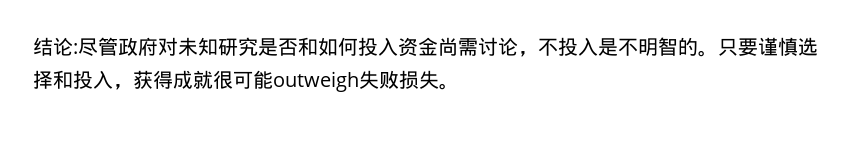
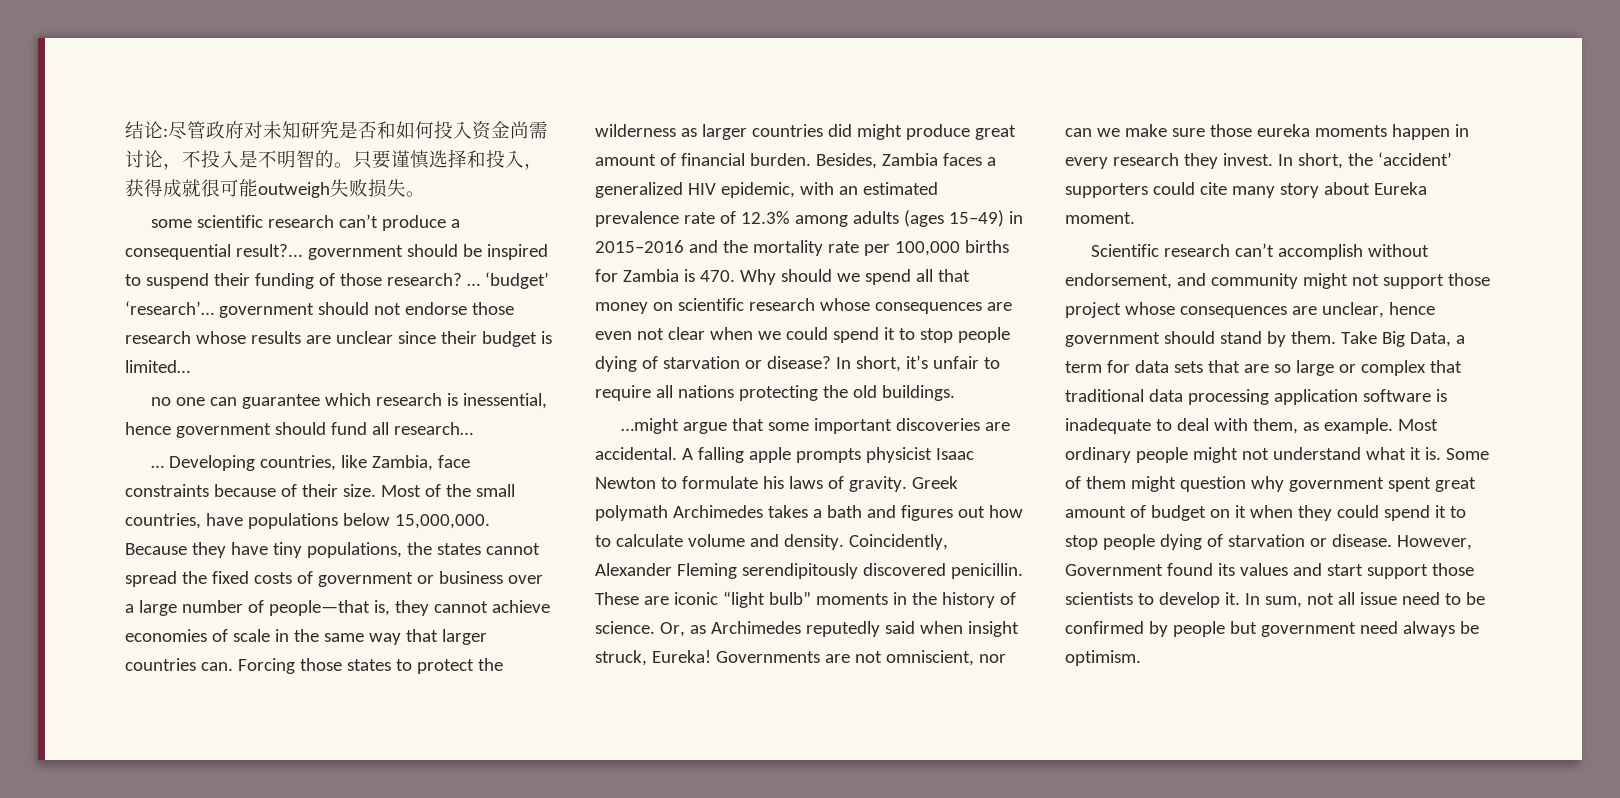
(459, 86) none -> [151,214,461,231] [125,244,548,260] [125,272,549,289] [125,301,514,318] [125,331,552,347] [125,360,190,373] [151,393,548,409] [125,422,473,438] [151,455,471,471] [125,484,515,497] [125,513,490,529] [125,542,540,558] [125,571,543,587] [125,600,550,616] [125,629,487,645] [125,658,503,674] [595,124,1016,140] [595,153,996,169] [595,182,938,198] [595,210,1023,227] [595,240,1009,256] [595,269,970,285] [595,298,1012,314] [595,327,1010,343] [595,355,1000,372] [595,385,955,401] [621,418,1011,434] [595,447,974,463] [595,476,958,492] [595,505,1023,521] [595,534,948,550] [595,563,1023,579] [595,591,1016,608] [595,621,1019,637] [595,650,1006,666] [1065,124,1469,140] [1065,152,1452,169] [1065,182,1427,198] [1065,212,1135,224] [1091,243,1430,260] [1065,273,1490,289] [1065,302,1435,318] [1065,331,1465,347] [1065,360,1462,376] [1065,389,1447,405] [1065,418,1438,434] [1065,447,1489,463] [1065,476,1476,492] [1065,505,1466,521] [1065,534,1472,550] [1065,563,1474,579] [1065,592,1485,608] [1065,621,1479,637] [1065,650,1141,666] // some scientific research can’t produce a consequential result?... government should be inspired to suspend their funding of those research? … ‘budget’ ‘research’… government should not endorse those research whose results are unclear since their budget is limited… // no one can guarantee which research is inessential, hence government should fund all research… // … Developing countries, like Zambia, face constraints because of their size. Most of the small countries, have populations below 15,000,000. Because they have tiny populations, the states cannot spread the fixed costs of government or business over a large number of people—that is, they cannot achieve economies of scale in the same way that larger countries can. Forcing those states to protect the wilderness as larger countries did might produce great amount of financial burden. Besides, Zambia faces a generalized HIV epidemic, with an estimated prevalence rate of 12.3% among adults (ages 15–49) in 2015–2016 and the mortality rate per 100,000 births for Zambia is 470. Why should we spend all that money on scientific research whose consequences are even not clear when we could spend it to stop people dying of starvation or disease? In short, it’s unfair to require all nations protecting the old buildings. // …might argue that some important discoveries are accidental. A falling apple prompts physicist Isaac Newton to formulate his laws of gravity. Greek polymath Archimedes takes a bath and figures out how to calculate volume and density. Coincidently, Alexander Fleming serendipitously discovered penicillin. These are iconic “light bulb” moments in the history of science. Or, as Archimedes reputedly said when insight struck, Eureka! Governments are not omniscient, nor can we make sure those eureka moments happen in every research they invest. In short, the ‘accident’ supporters could cite many story about Eureka moment. // Scientific research can’t accomplish without endorsement, and community might not support those project whose consequences are unclear, hence government should stand by them. Take Big Data, a term for data sets that are so large or complex that traditional data processing application software is inadequate to deal with them, as example. Most ordinary people might not understand what it is. Some of them might question why government spent great amount of budget on it when they could spend it to stop people dying of starvation or disease. However, Government found its values and start support those scientists to develop it. In sum, not all issue need to be confirmed by people but government need always be optimism.

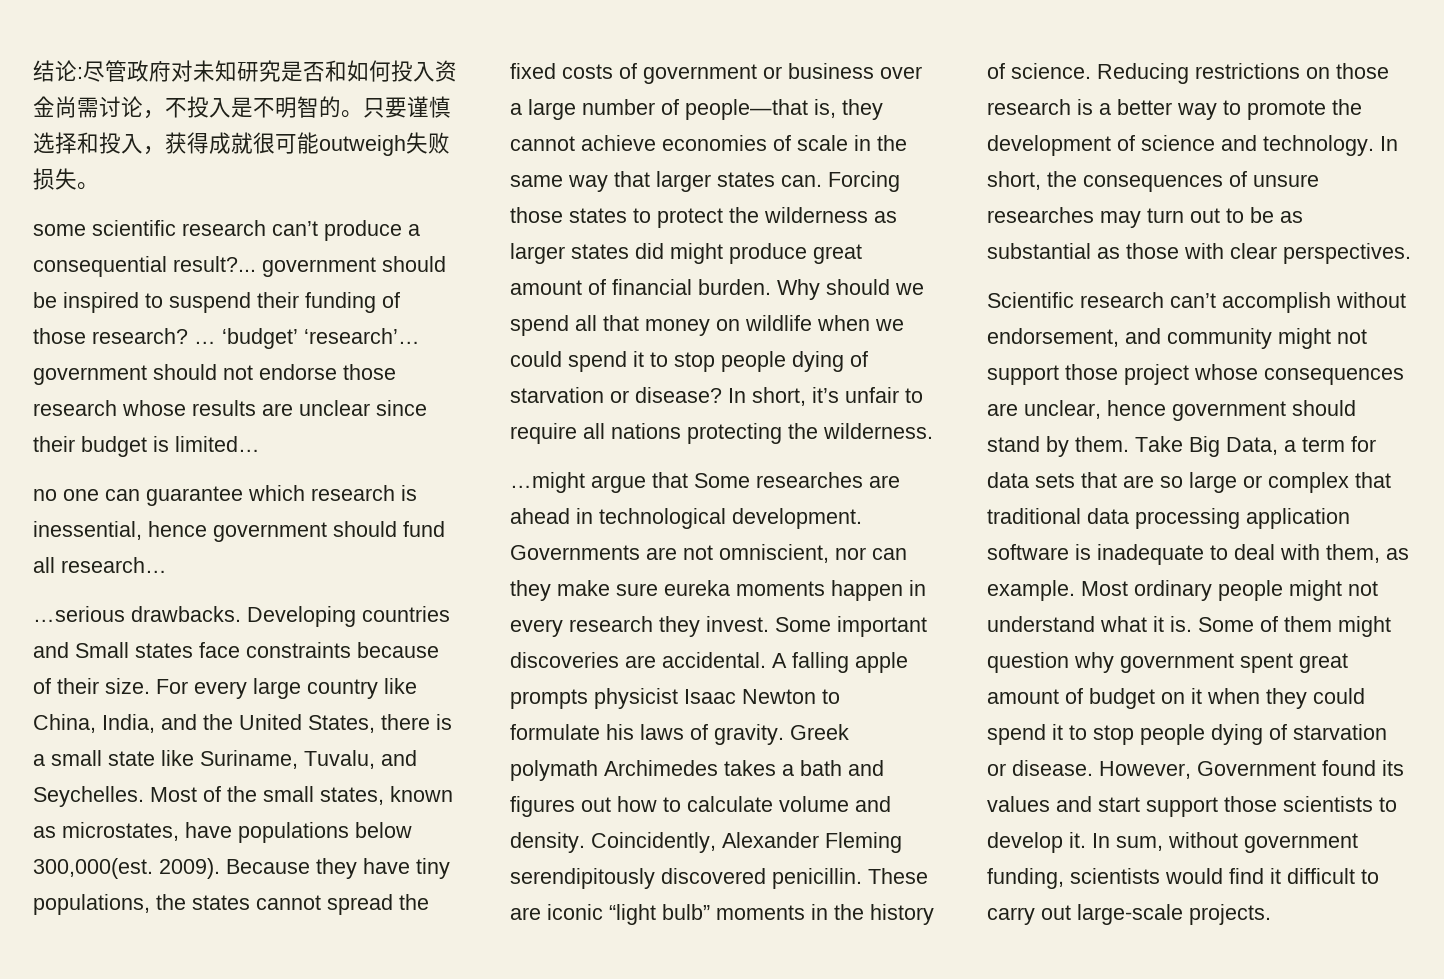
[151,455,434,471] … Developing countries, like Zambia, -> [33,606,450,627] [33,642,193,658] …serious drawbacks. Developing countries and Small states
[380,484,515,497] [125,513,201,529] Most of the small countries, -> [156,678,417,699] [33,714,452,733] [33,750,417,769] [33,786,453,807] [33,822,179,841] For every large country like China, India, and the United States, there is a small state like Suriname, Tuvalu, and Seychelles. Most of the small states, known as microstates,
[394,514,490,529] 15,000,000. -> [33,858,220,879] 300,000(est. 2009).
[125,658,196,671] countries -> [717,172,775,187] states
[751,124,823,137] countries -> [571,244,629,259] states
[815,153,996,169] [595,182,938,198] [595,210,1023,227] [595,240,1009,256] [595,269,735,282] Besides, Zambia faces a generalized HIV epidemic, with an estimated prevalence rate of 12.3% among adults (ages 15–49) in 2015–2016 and the mortality rate per 100,000 births for Zambia is 470. -> (771, 287) none
[677,298,1012,314] [595,327,705,340] scientific research whose consequences are even not clear -> [745,315,812,331] wildlife
[852,385,955,401] old buildings. -> [823,423,933,439] wilderness.
[768,422,810,431] some -> [694,472,900,488] [510,508,862,529] [510,544,907,563] [510,580,926,601] [510,616,831,637] Some researches are ahead in technological development. Governments are not omniscient, nor can they make sure eureka moments happen in every research they invest. Some
[659,621,1019,637] [595,650,1006,666] [1065,124,1469,140] [1065,152,1452,169] [1065,182,1427,198] [1065,212,1135,224] Or, as Archimedes reputedly said when insight struck, Eureka! Governments are not omniscient, nor can we make sure those eureka moments happen in every research they invest. In short, the ‘accident’ supporters could cite many story about Eureka moment. -> [1097,63,1389,84] [987,99,1362,120] [987,135,1398,156] [987,171,1319,192] [987,207,1303,228] [987,243,1411,264] Reducing restrictions on those research is a better way to promote the development of science and technology. In short, the consequences of unsure researches may turn out to be as substantial as those with clear perspectives.
[1306,592,1485,605] [1065,621,1479,637] [1065,650,1141,666] not all issue need to be confirmed by people but government need always be optimism. -> [1168,832,1358,853] [987,868,1379,889] [987,904,1271,925] without government funding, scientists would find it difficult to carry out large-scale projects.

